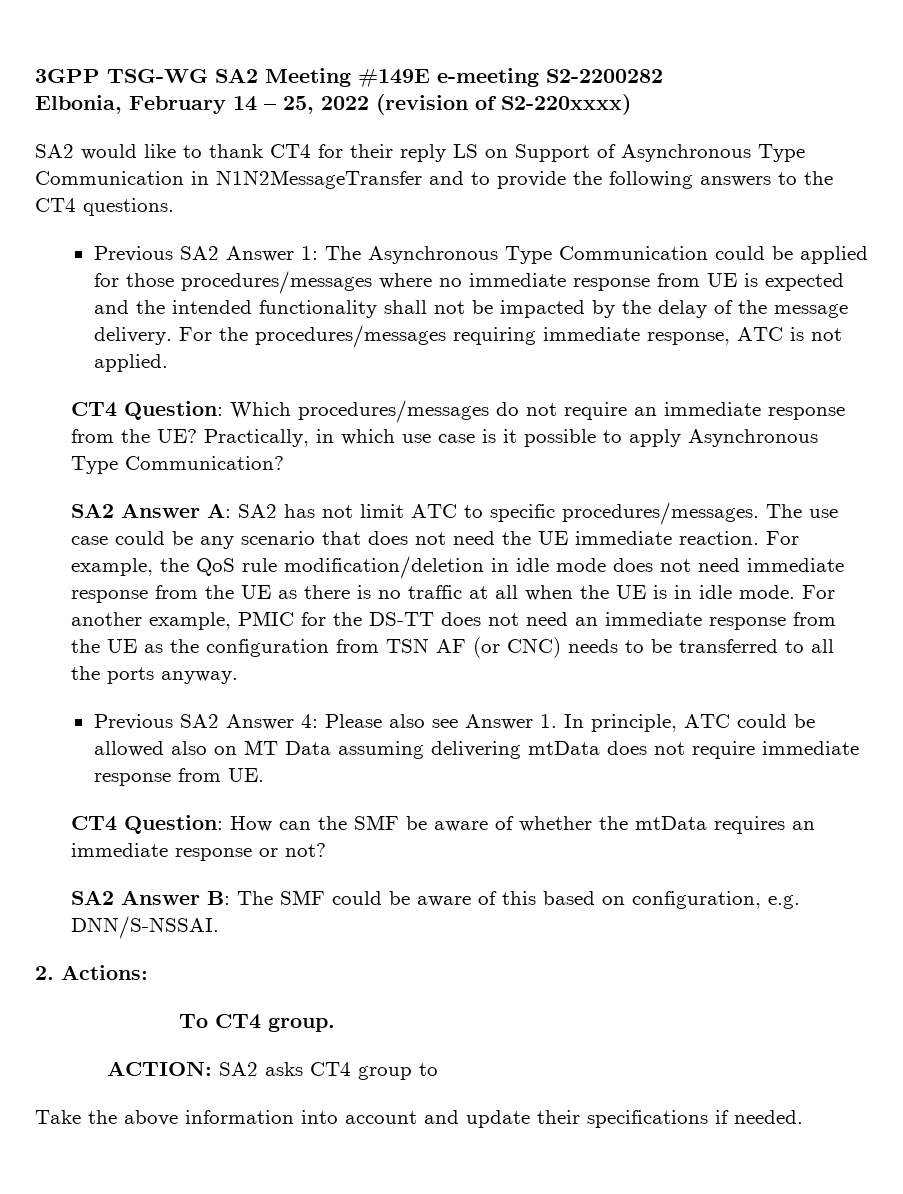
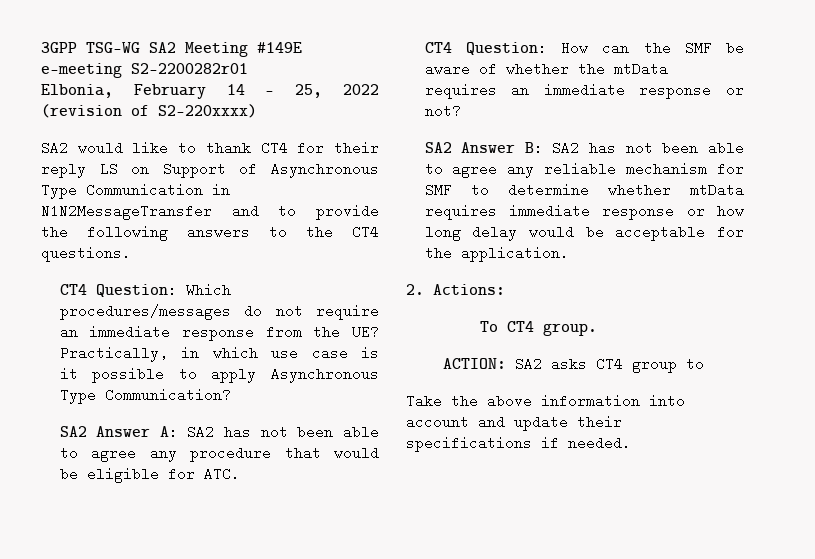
[546,69,663,83] S2-2200282 -> [131,63,248,74] S2-2200282r01
[93,246,868,264] [93,271,844,294] [93,300,848,318] [93,325,842,348] [93,354,168,372] // Previous SA2 Answer 1: The Asynchronous Type Communication could be applied for those procedures/messages where no immediate response from UE is expected and the intended functionality shall not be impacted by the delay of the message delivery. For the procedures/messages requiring immediate response, ATC is not applied. -> (131, 254) none
[360,502,839,525] [71,531,800,549] [71,556,845,579] [71,585,836,603] [71,611,837,630] [71,637,835,658] [71,666,239,684] [93,714,815,732] [93,740,859,759] [93,768,264,786] limit ATC to specific procedures/messages. The use case could be any scenario that does not need the UE immediate reaction. For example, the QoS rule modification/deletion in idle mode does not need immediate response from the UE as there is no traffic at all when the UE is in idle mode. For another example, PMIC for the DS-TT does not need an immediate response from the UE as the configuration from TSN AF (or CNC) needs to be transferred to all the ports anyway. // Previous SA2 Answer 4: Please also see Answer 1. In principle, ATC could be allowed also on MT Data assuming delivering mtData does not require immediate response from UE. -> [297,425,379,439] [59,446,379,462] [59,467,240,483] been able to agree any procedure that would be eligible for ATC.
[237,890,801,909] [71,916,220,939] The SMF could be aware of this based on configuration, e.g. DNN/S-NSSAI. -> [552,141,744,155] [424,162,744,178] [424,183,744,197] [424,204,744,220] [424,225,744,241] [424,246,569,262] SA2 has not been able to agree any reliable mechanism for SMF to determine whether mtData requires immediate response or how long delay would be acceptable for the application.

